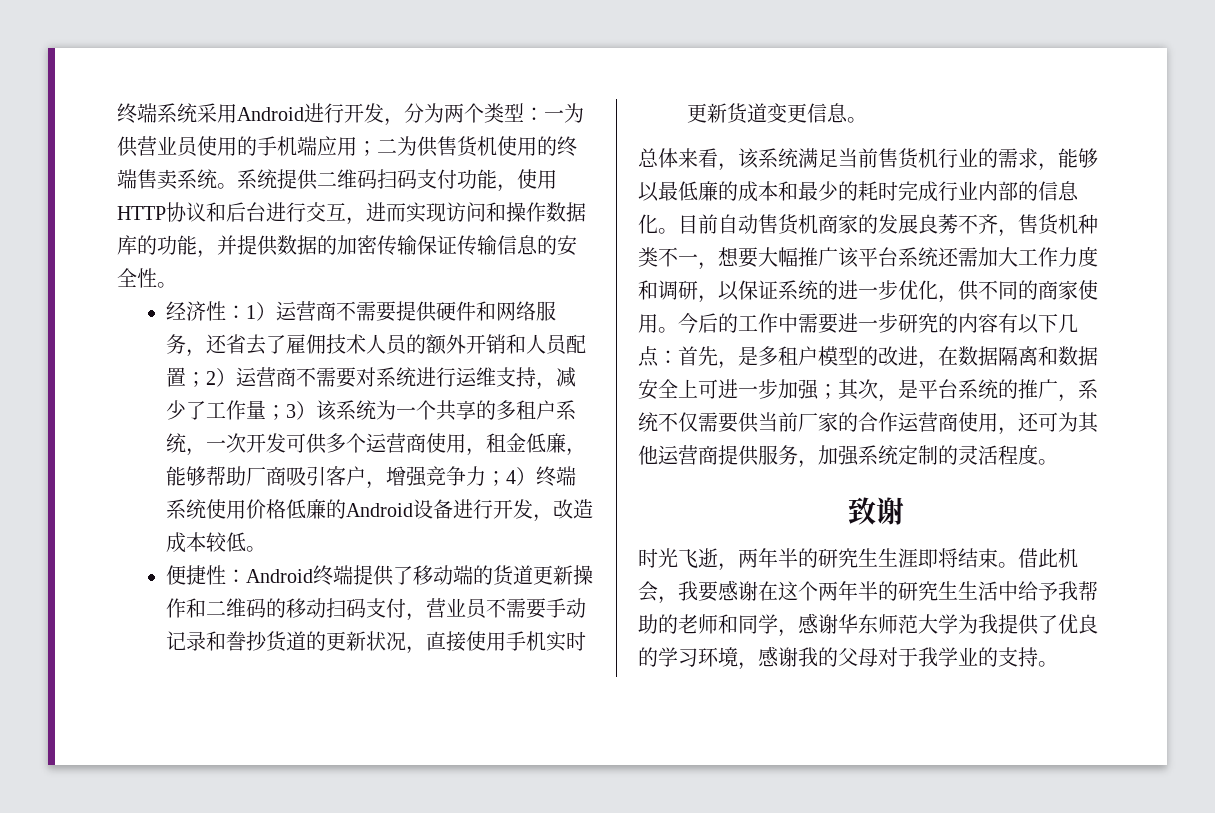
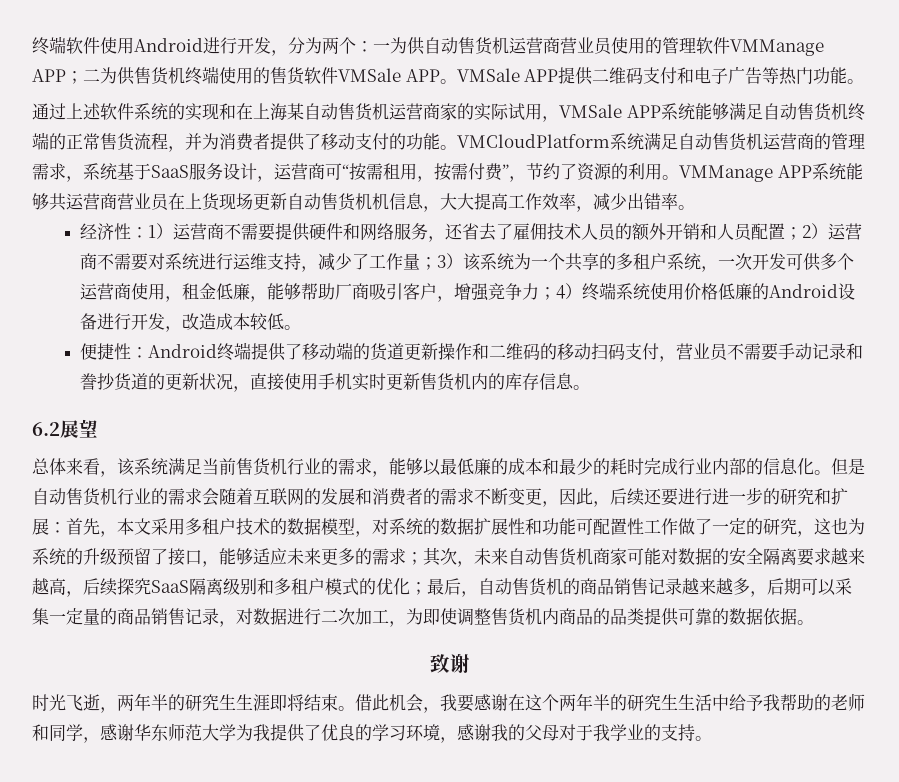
[117,103,217,124] 终端系统采 -> [32,36,117,55] 终端软件使
[484,103,524,123] 类型 -> (356, 45) none
[137,136,577,157] [117,169,557,192] [117,202,586,225] [117,235,577,258] [117,268,157,288] 营业员使用的手机端应用；二为供售货机使用的终端售卖系统。系统提供二维码扫码支付功能，使用HTTP协议和后台进行交互，进而实现访问和操作数据库的功能，并提供数据的加密传输保证传输信息的安全性 -> [424,37,824,56] [32,66,865,85] [32,103,865,122] [32,132,865,152] [32,163,863,182] [32,193,678,212] 自动售货机运营商营业员使用的管理软件VMManage APP；二为供售货机终端使用的售货软件VMSale APP。VMSale APP提供二维码支付和电子广告等热门功能。 // 通过上述软件系统的实现和在上海某自动售货机运营商家的实际试用，VMSale APP系统能够满足自动售货机终端的正常售货流程，并为消费者提供了移动支付的功能。VMCloudPlatform系统满足自动售货机运营商的管理需求，系统基于SaaS服务设计，运营商可“按需租用，按需付费”，节约了资源的利用。VMManage APP系统能够共运营商营业员在上货现场更新自动售货机机信息，大大提高工作效率，减少出错率
[726,103,807,124] 货道变更 -> [419,373,539,391] 售货机内的库存
(867, 120) none -> [32,419,98,438] // 6.2展望
[678,214,1098,237] [638,246,1098,270] [638,280,1098,303] [638,313,1078,334] [638,346,1098,369] [638,379,1098,402] [638,412,1099,435] [638,444,1038,468] 目前自动售货机商家的发展良莠不齐，售货机种类不一，想要大幅推广该平台系统还需加大工作力度和调研，以保证系统的进一步优化，供不同的商家使用。今后的工作中需要进一步研究的内容有以下几点：首先，是多租户模型的改进，在数据隔离和数据安全上可进一步加强；其次，是平台系统的推广，系统不仅需要供当前厂家的合作运营商使用，还可为其他运营商提供服务，加强系统定制的灵活程度 -> [831,458,865,475] [32,487,848,507] [32,518,865,537] [32,547,865,567] [32,578,852,597] [32,608,797,627] 但是自动售货机行业的需求会随着互联网的发展和消费者的需求不断变更，因此，后续还要进行进一步的研究和扩展：首先，本文采用多租户技术的数据模型，对系统的数据扩展性和功能可配置性工作做了一定的研究，这也为系统的升级预留了接口，能够适应未来更多的需求；其次，未来自动售货机商家可能对数据的安全隔离要求越来越高，后续探究SaaS隔离级别和多租户模式的优化；最后，自动售货机的商品销售记录越来越多，后期可以采集一定量的商品销售记录，对数据进行二次加工，为即使调整售货机内商品的品类提供可靠的数据依据

